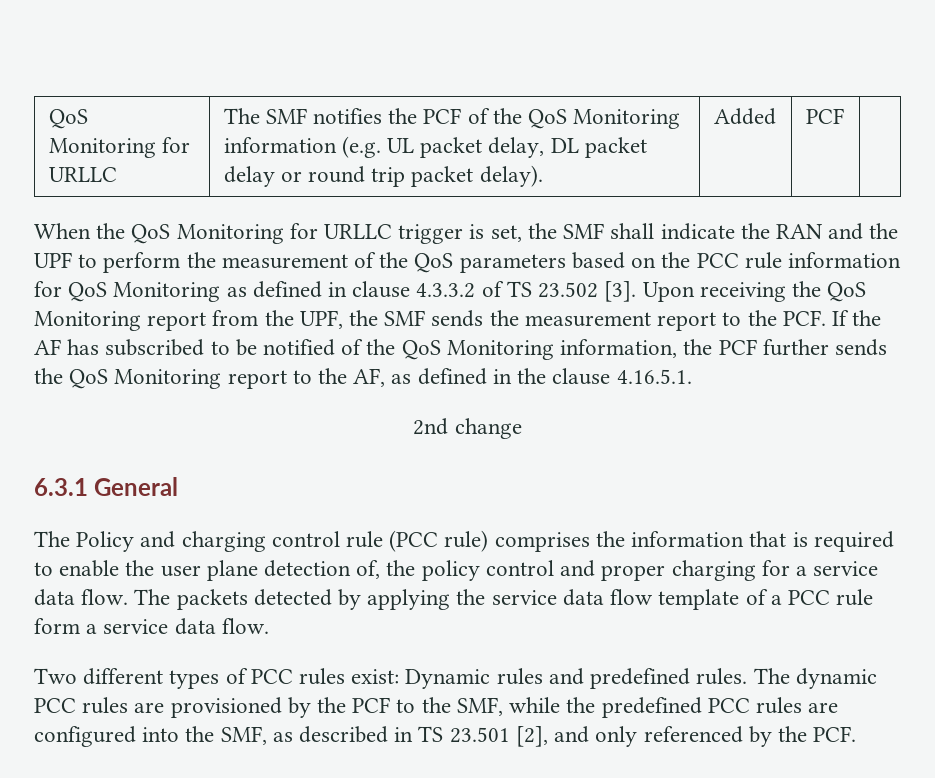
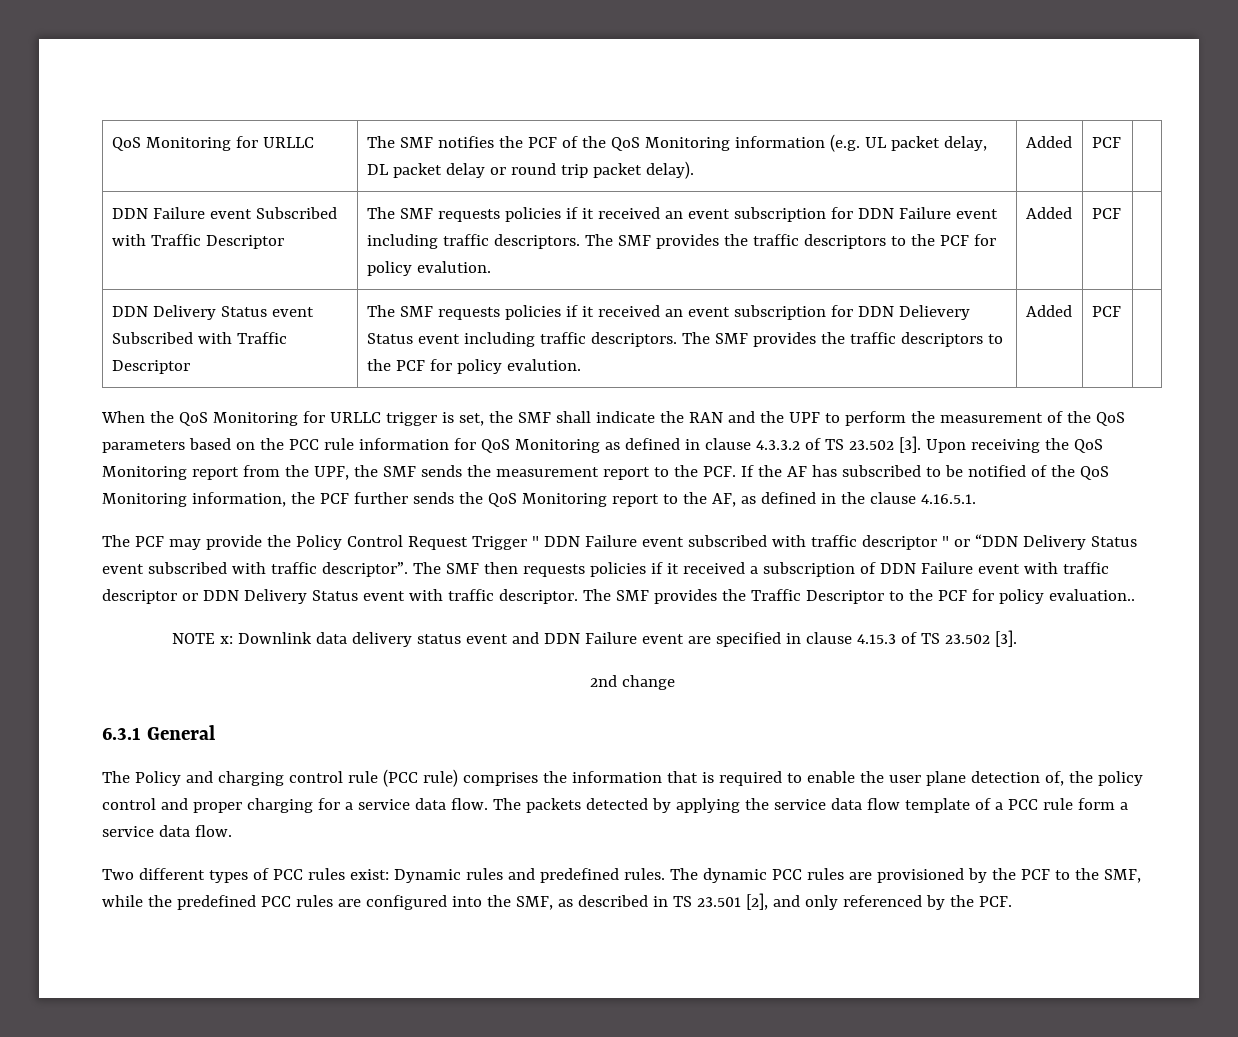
(844, 116) none -> [111,207,337,219] [111,234,284,249] [366,207,998,222] [366,234,996,249] [366,261,491,276] [1025,207,1072,219] [1091,208,1121,219] [111,305,314,320] [111,332,287,344] [111,360,190,374] [366,305,970,320] [366,332,1003,347] [366,359,581,374] [1025,305,1072,317] [1091,306,1121,317] // DDN Failure event Subscribed with Traffic Descriptor | The SMF requests policies if it received an event subscription for DDN Failure event including traffic descriptors. The SMF provides the traffic descriptors to the PCF for policy evalution. | Added | PCF | // DDN Delivery Status event Subscribed with Traffic Descriptor | The SMF requests policies if it received an event subscription for DDN Delievery Status event including traffic descriptors. The SMF provides the traffic descriptors to the PCF for policy evalution. | Added | PCF |
(692, 376) none -> [102,534,1137,550] [102,562,1109,577] [102,589,1135,604] [172,630,1018,647] // The PCF may provide the Policy Control Request Trigger " DDN Failure event subscribed with traffic descriptor " or “DDN Delivery Status event subscribed with traffic descriptor”. The SMF then requests policies if it received a subscription of DDN Failure event with traffic descriptor or DDN Delivery Status event with traffic descriptor. The SMF provides the Traffic Descriptor to the PCF for policy evaluation.. // NOTE x: Downlink data delivery status event and DDN Failure event are specified in clause 4.15.3 of TS 23.502 [3].

